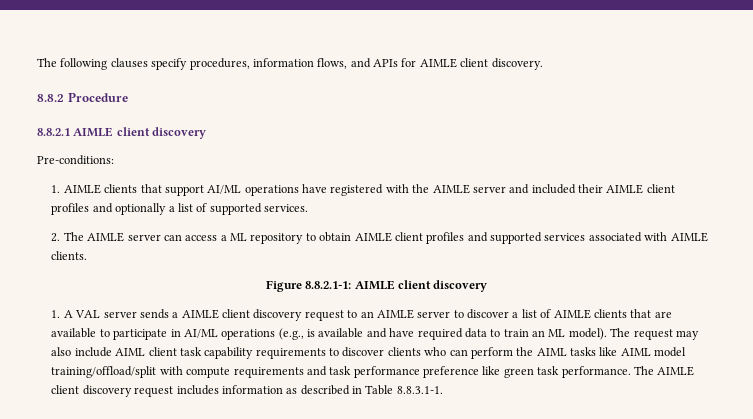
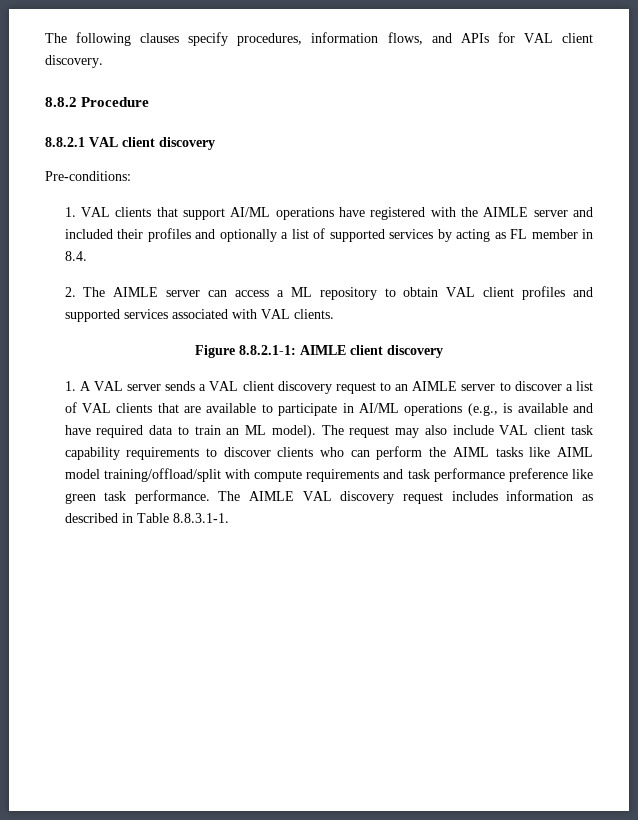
[419,58,457,68] AIMLE -> [523,33,553,43] VAL
[73,127,114,137] AIMLE -> [89,137,118,147] VAL
[63,184,101,194] AIMLE -> [80,207,110,217] VAL
[606,184,675,194] AIMLE client -> (144, 234) none
[264,204,309,212] services. -> [389,229,594,242] [64,251,87,261] services by acting as FL member in 8.4.
[354,232,392,242] AIMLE -> [446,287,476,297] VAL
[670,232,708,242] AIMLE -> [260,309,290,319] VAL
[181,309,219,319] AIMLE -> [209,381,239,391] VAL
[553,309,591,319] AIMLE -> [81,403,111,413] VAL
[115,348,146,356] AIML -> [499,425,529,435] VAL
[51,385,80,394] client -> [302,491,332,501] VAL

